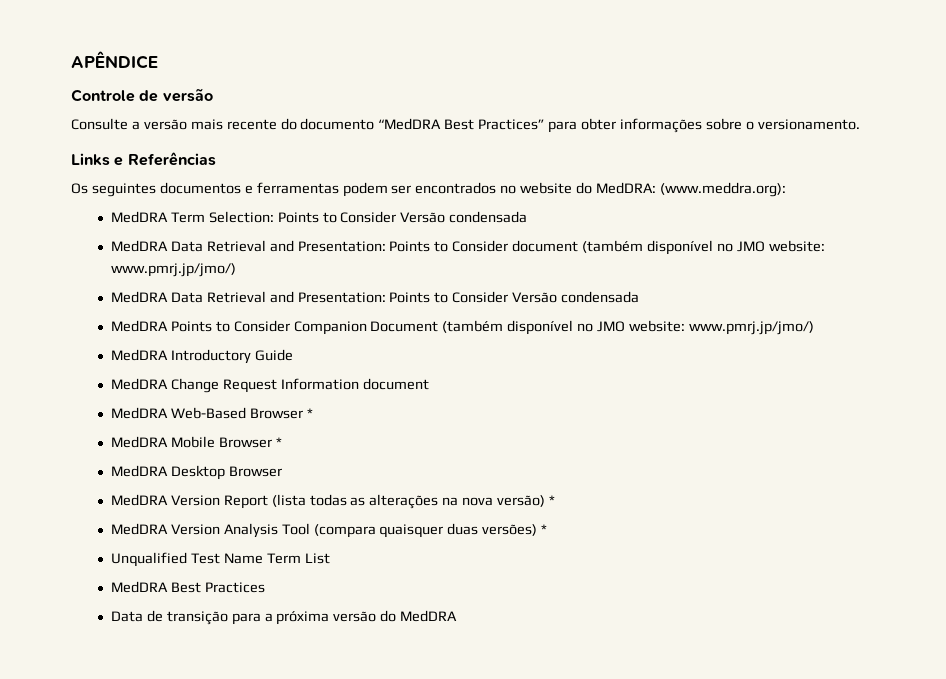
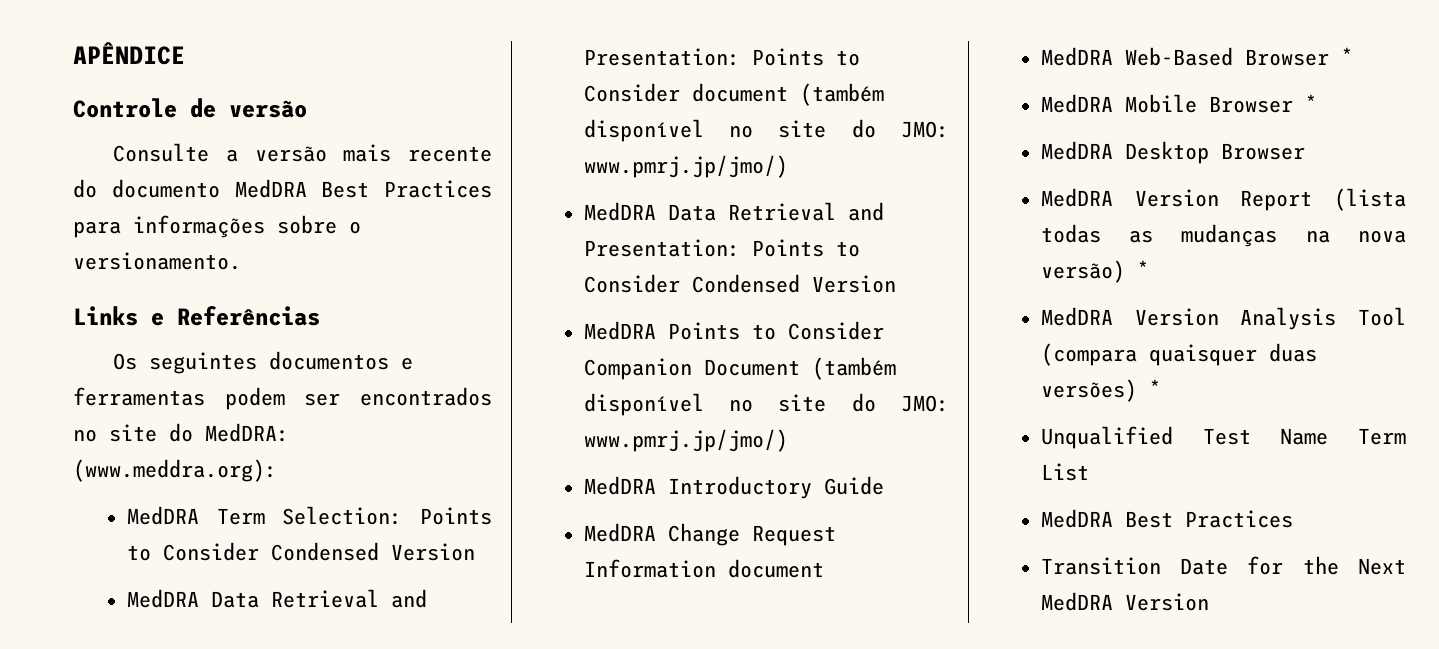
[378,118,617,133] “MedDRA Best Practices” para obter -> [234,179,492,198] [73,221,121,238] MedDRA Best Practices para
[520,182,573,194] website -> [109,424,157,442] site
[400,211,528,223] Versão condensada -> [270,542,475,561] Condensed Version
[736,240,825,252] JMO website: -> [778,119,949,138] site do JMO:
[512,291,640,303] Versão condensada -> [691,274,896,293] Condensed Version
[597,320,686,332] JMO website: -> [778,393,949,412] site do JMO:
[369,494,439,509] alterações -> [1181,224,1278,247] mudanças
[110,610,458,625] Data de transição para a próxima versão do MedDRA -> [1040,556,1406,575] [1040,592,1209,611] Transition Date for the Next MedDRA Version

